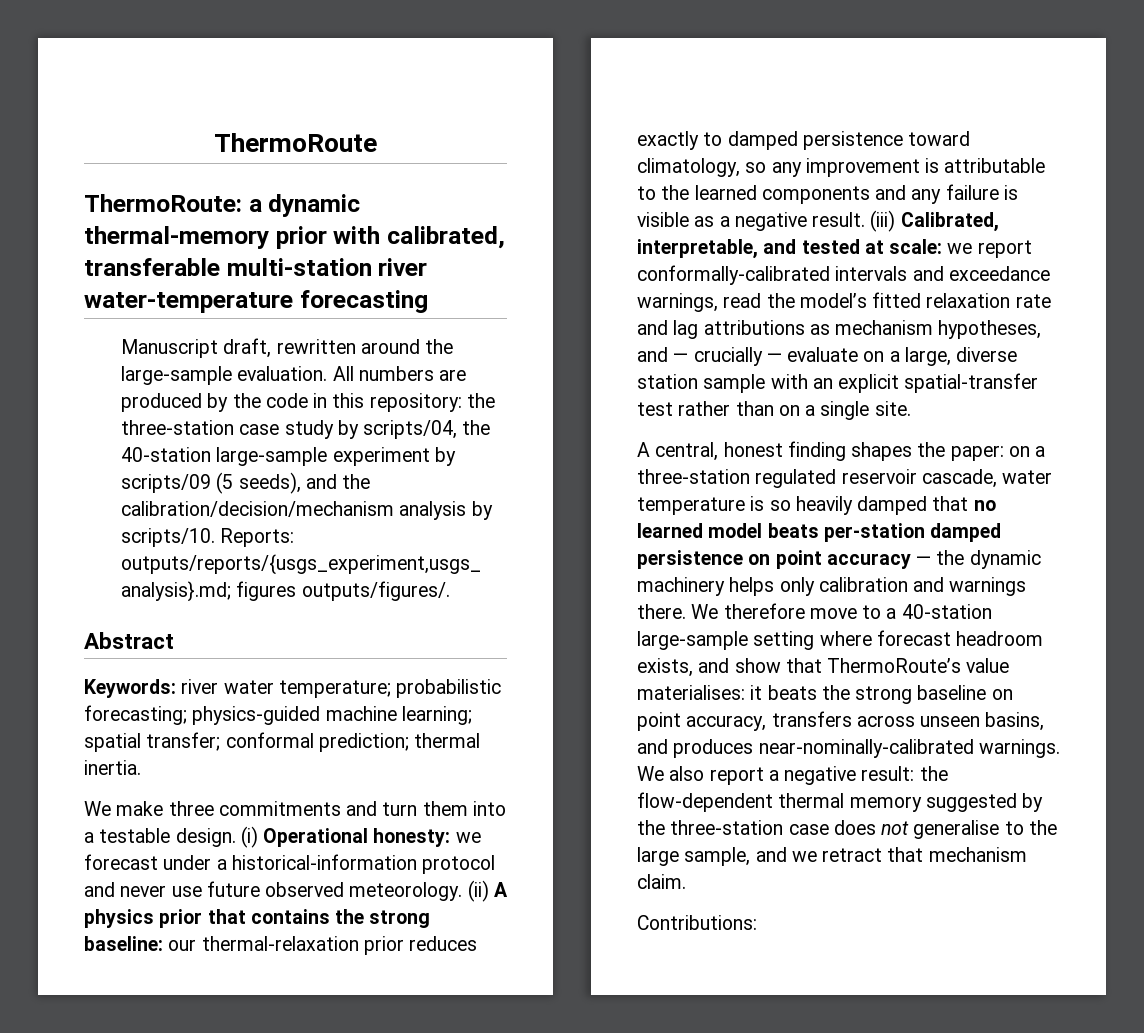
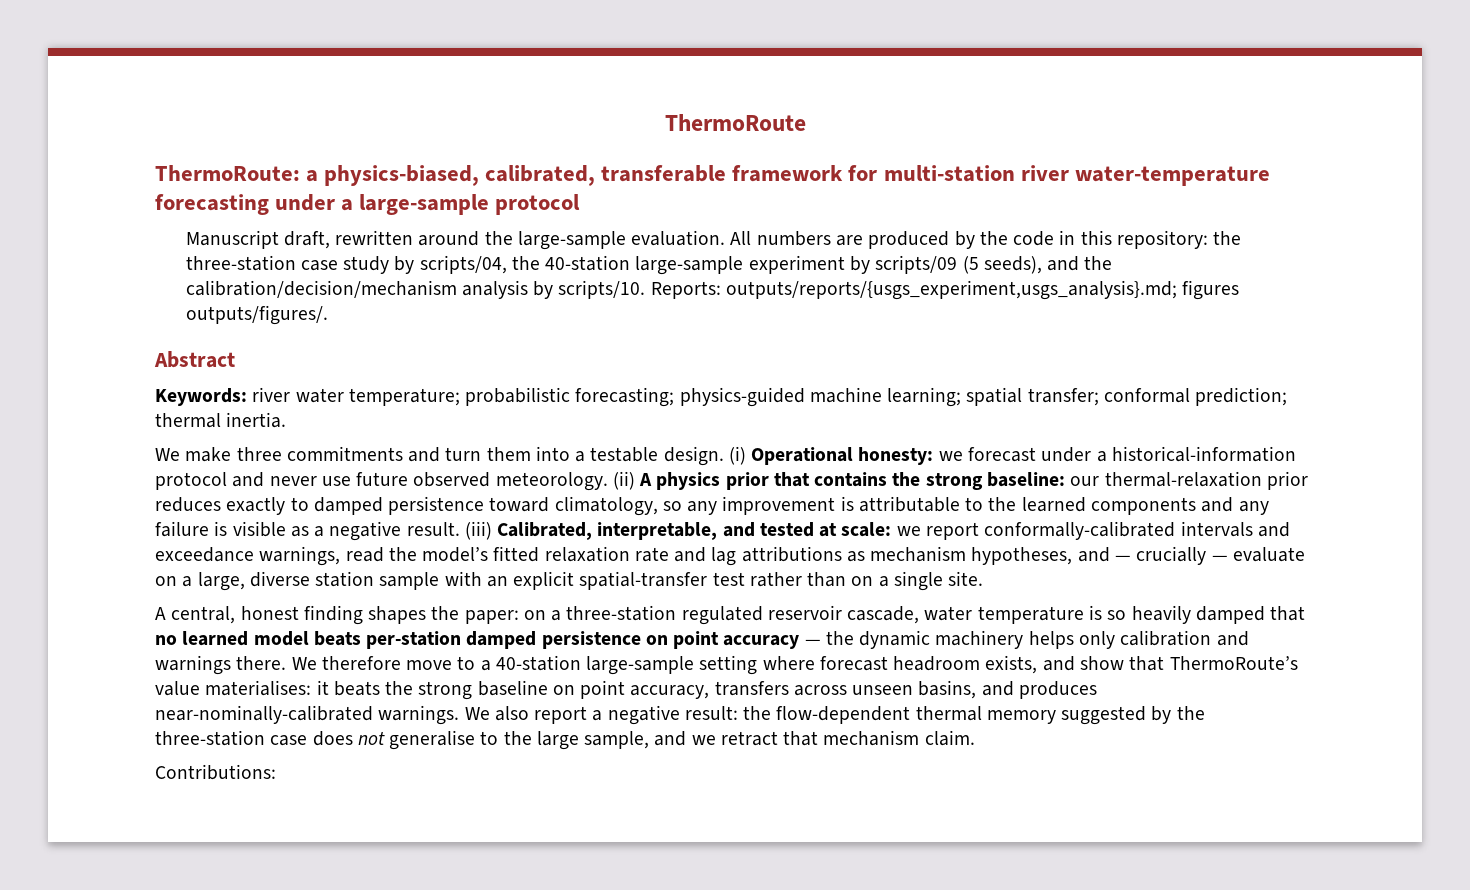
[268,194,361,217] [84,226,505,249] [84,258,220,276] dynamic thermal-memory prior with calibrated, transferable -> [324,165,878,186] physics-biased, calibrated, transferable framework for
(428, 301) none -> [275,194,581,215] under a large-sample protocol

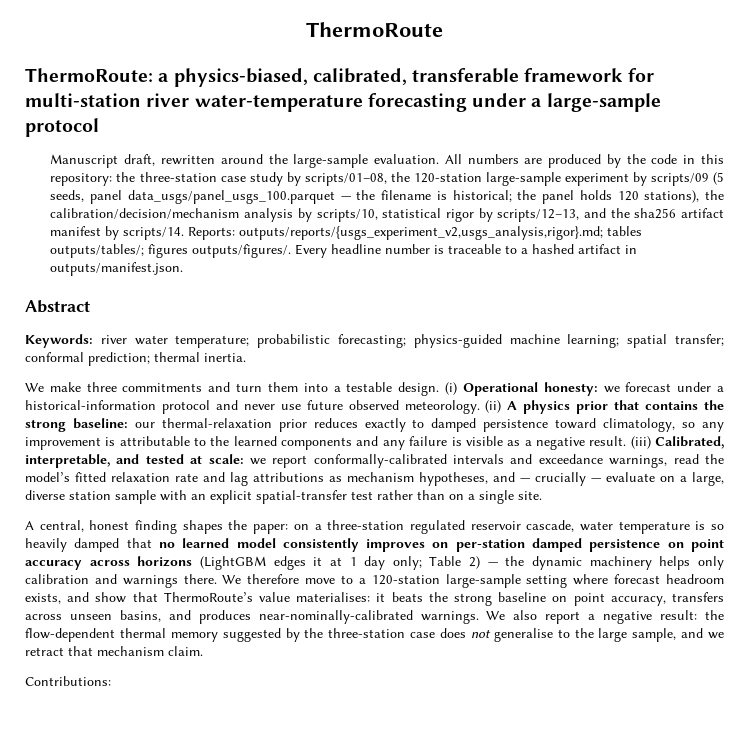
[419,255,631,274] scripts/04, the 40-station -> [304,172,482,186] scripts/01–08, the 120-station
[983,256,1113,274] [185,280,1240,300] [185,305,328,325] seeds), and the calibration/decision/mechanism analysis by scripts/10. Reports: outputs/reports/{usgs_experiment,usgs_analysis}.md; figures outputs/figures/. -> [50,190,724,204] [50,208,724,222] [50,226,643,240] [50,244,638,258] [50,262,184,276] seeds, panel data_usgs/panel_usgs_100.parquet — the filename is historical; the panel holds 120 stations), the calibration/decision/mechanism analysis by scripts/10, statistical rigor by scripts/12–13, and the sha256 artifact manifest by scripts/14. Reports: outputs/reports/{usgs_experiment_v2,usgs_analysis,rigor}.md; tables outputs/tables/; figures outputs/figures/. Every headline number is traceable to a hashed artifact in outputs/manifest.json.
[313,631,361,646] beats -> [282,538,449,552] consistently improves on
(800, 642) none -> [89,556,481,570] across horizons (LightGBM edges it at 1 day only; Table 2)
[495,655,581,671] 40-station -> [371,575,440,585] 120-station

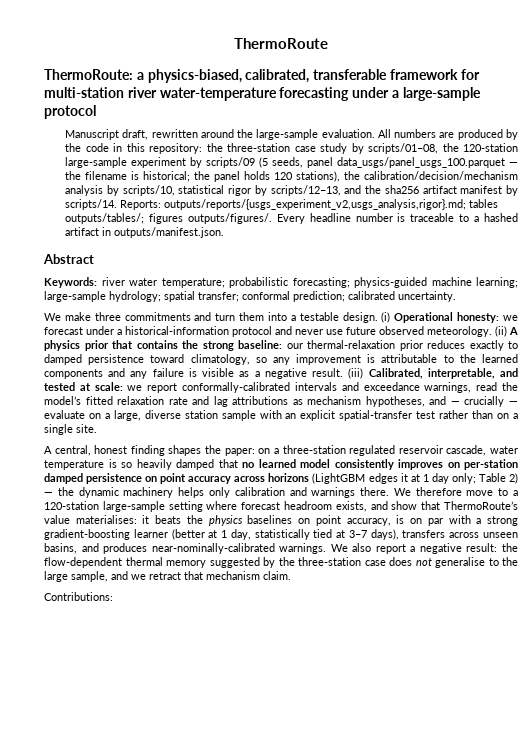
(620, 341) none -> [44,291,161,302] large-sample hydrology;
[154,352,246,362] thermal inertia. -> [348,291,456,302] calibrated uncertainty.
[453,592,547,606] strong baseline -> [208,515,293,526] physics baselines
(666, 601) none -> [396,515,518,526] [44,529,399,540] is on par with a strong gradient-boosting learner (better at 1 day, statistically tied at 3–7 days),

